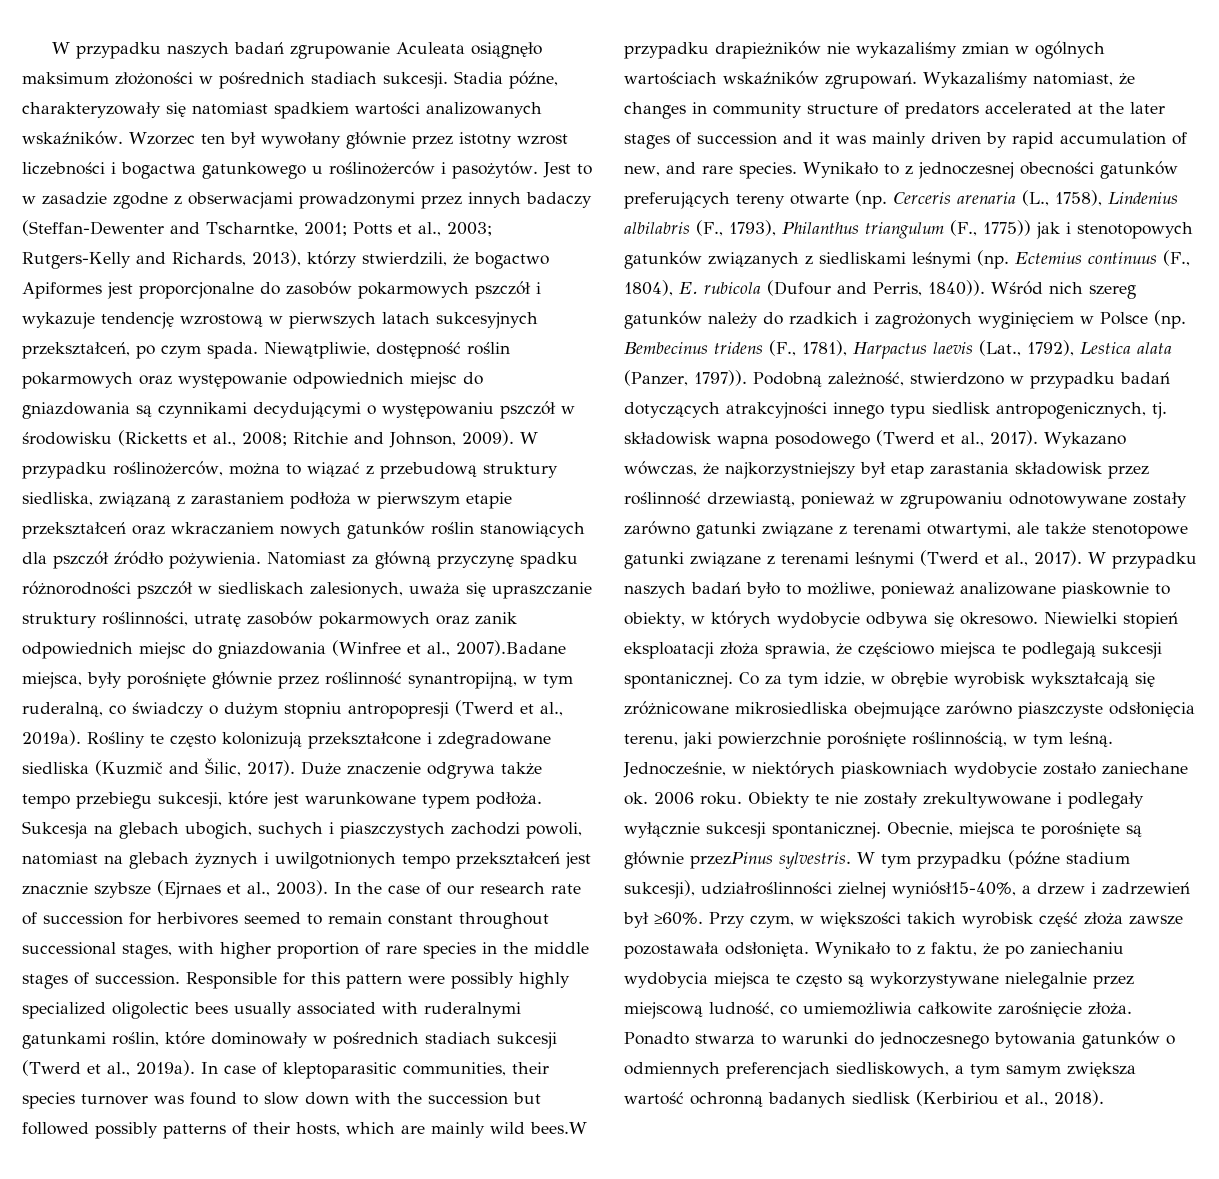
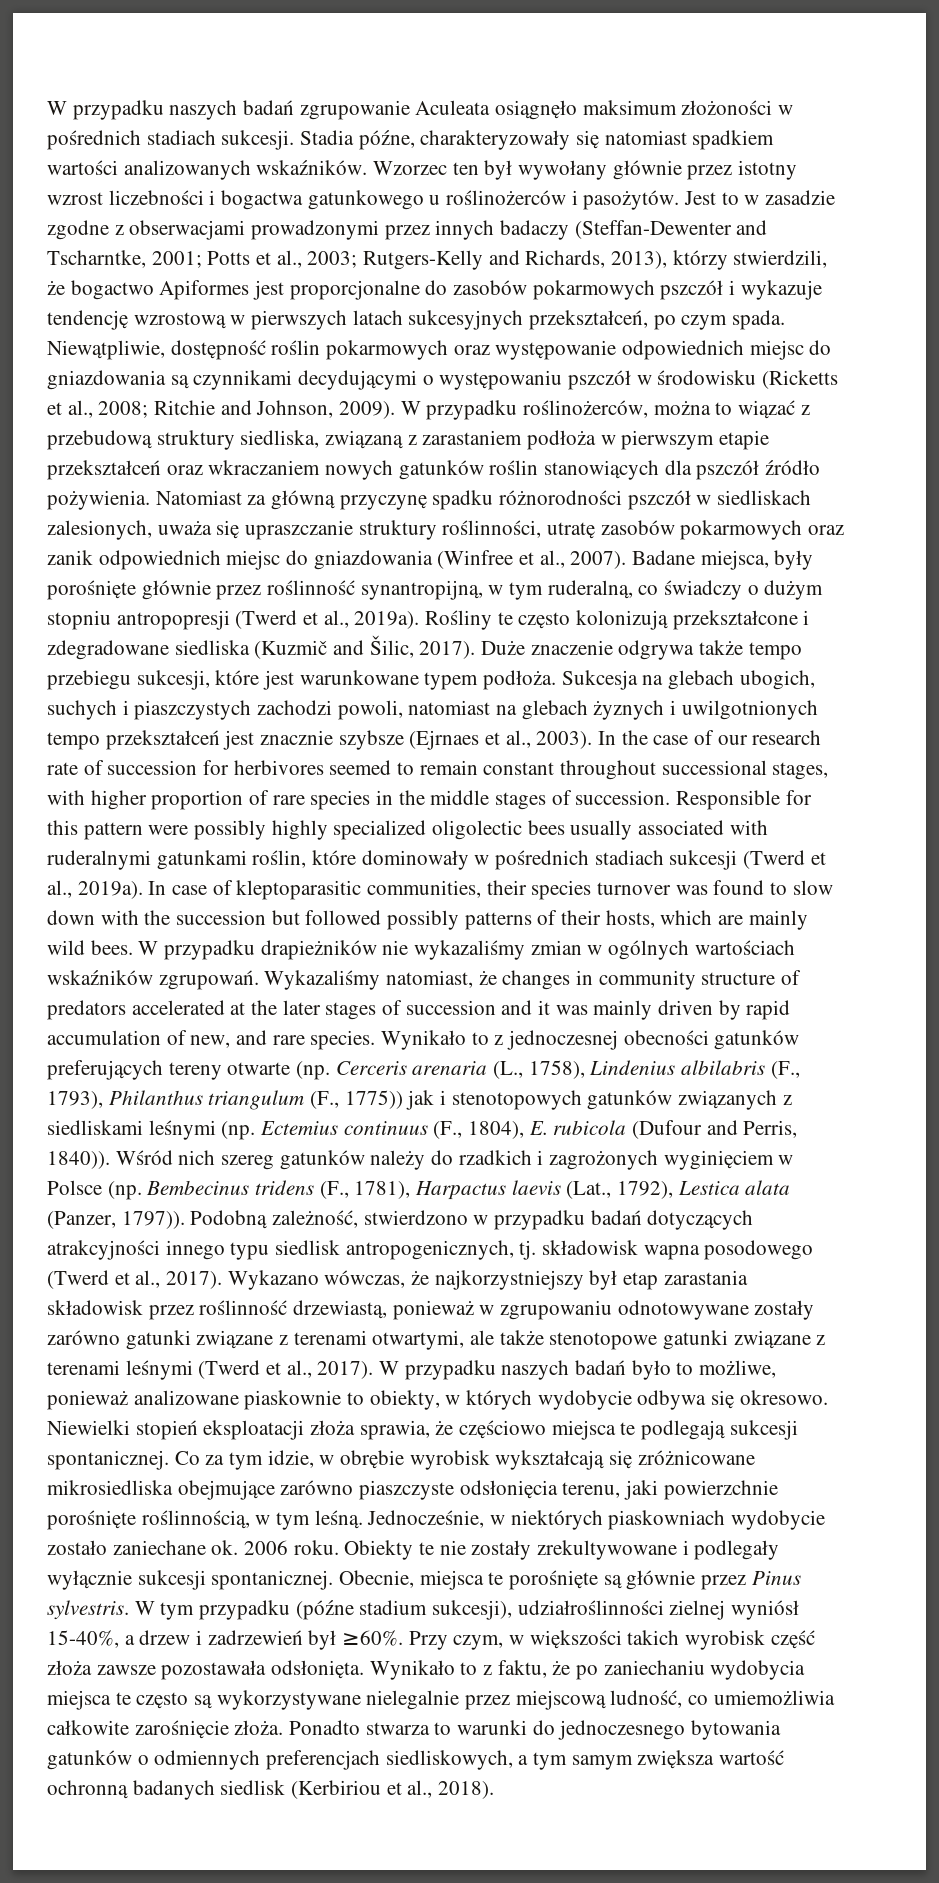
[456,640,566,656] 2007).Badane -> [570,550,696,569] 2007). Badane
[530,1122,587,1134] bees.W -> [90,940,159,955] bees. W
[690,852,773,869] przezPinus -> [701,1571,801,1590] przez Pinus
[892,881,1016,898] wyniósł15-40%, -> [731,1600,800,1620] [47,1630,119,1648] wyniósł 15-40%,

